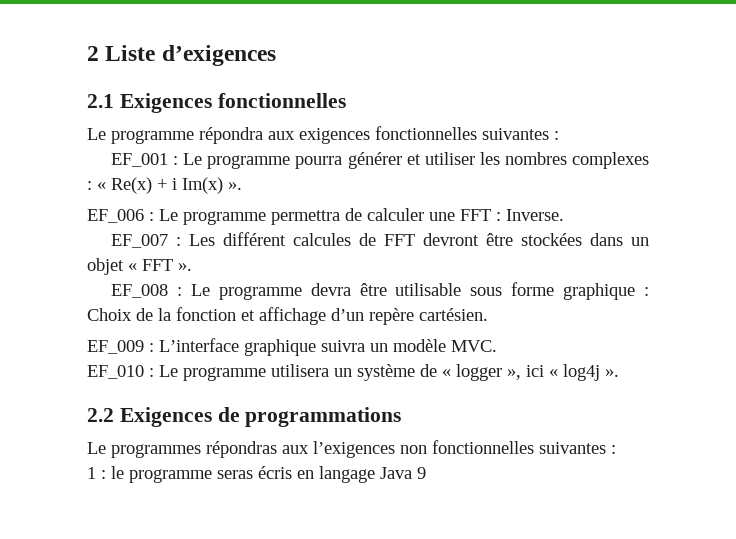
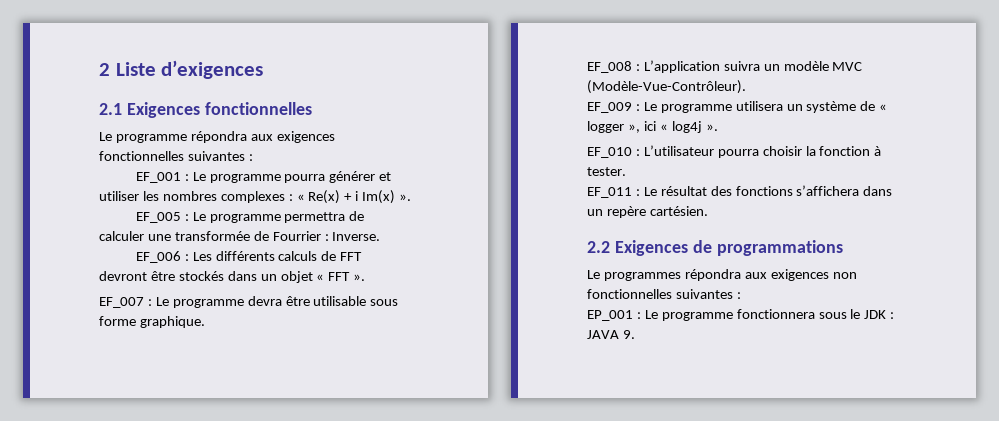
[87,209,144,223] EF_006 -> [135,212,181,223] EF_005
[460,209,491,221] FFT -> [174,231,321,241] transformée de Fourrier
[111,234,169,248] EF_007 -> [135,251,181,263] EF_006
[223,232,352,246] différent calcules -> [215,251,318,261] différents calculs
[521,233,583,246] stockées -> [178,271,224,281] stockés
[111,284,169,298] EF_008 -> [99,297,144,308] EF_007
[563,283,649,300] [87,307,488,325] [87,338,497,356] [87,365,144,379] graphique : Choix de la fonction et affichage d’un repère cartésien. // EF_009 : L’interface graphique suivra un modèle MVC. // EF_010 -> [139,316,205,328] [587,60,863,73] [587,80,746,94] [587,102,632,113] graphique. // EF_008 : L’application suivra un modèle MVC (Modèle-Vue-Contrôleur). // EF_009
(619, 373) none -> [587,145,882,158] [587,167,626,176] [587,185,893,198] [587,206,708,218] // EF_010 : L’utilisateur pourra choisir la fonction à tester. // EF_011 : Le résultat des fonctions s’affichera dans un repère cartésien.
[206,441,395,458] répondras aux l’exigences -> [684,269,829,281] répondra aux exigences
[87,466,426,483] 1 : le programme seras écris en langage Java 9 -> [587,309,895,321] [587,330,635,339] EP_001 : Le programme fonctionnera sous le JDK : JAVA 9.

